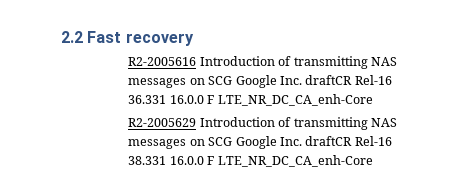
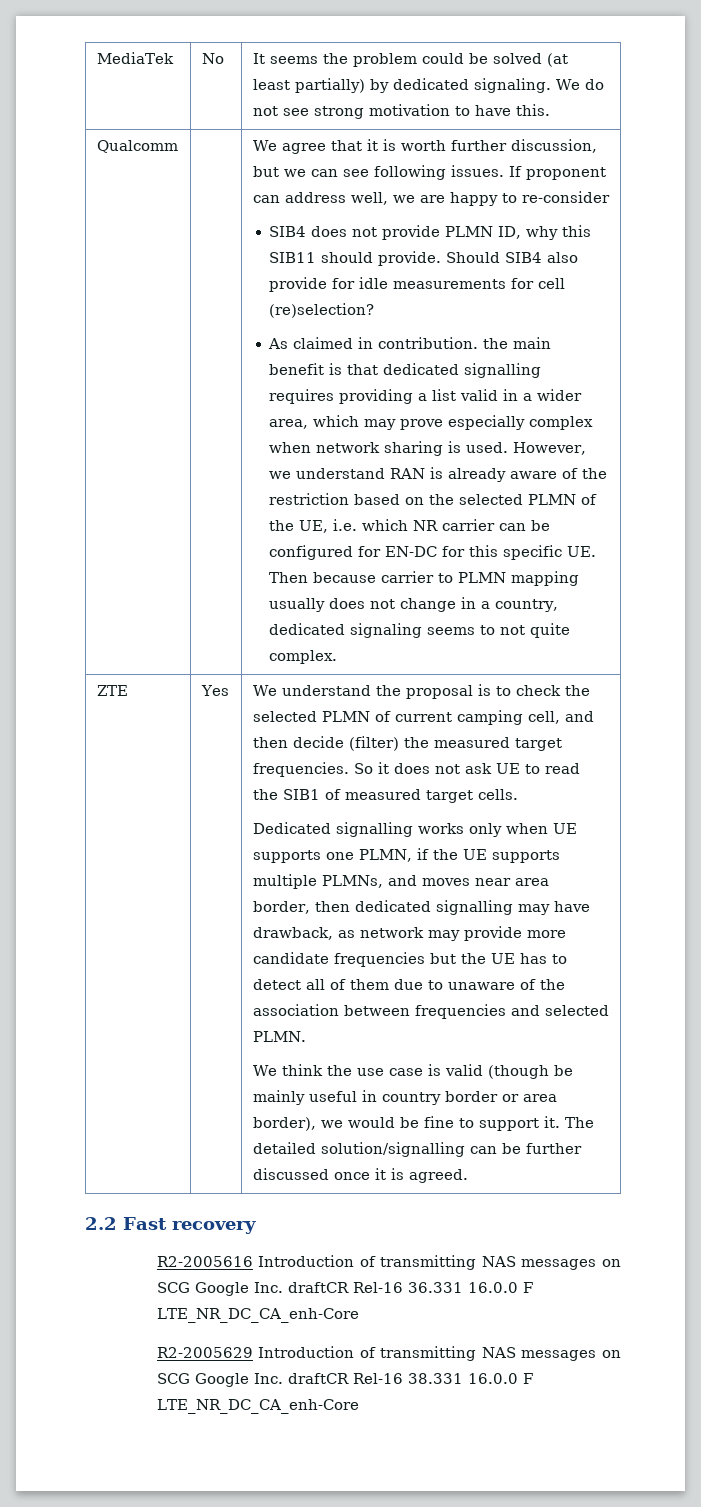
(61, 37) none -> [96,52,174,64] [201,53,224,64] [252,53,568,67] [252,78,604,93] [252,104,550,119] [96,140,178,153] [252,139,597,154] [252,165,606,180] [252,191,610,206] [269,225,592,240] [269,251,579,266] [269,277,566,292] [269,303,375,318] [268,337,552,349] [269,363,542,378] [269,389,583,404] [269,415,594,430] [269,441,587,456] [269,467,608,482] [269,493,598,505] [269,519,551,533] [269,545,597,560] [269,571,580,586] [269,597,559,612] [269,623,571,638] [269,650,338,664] [96,685,128,696] [200,685,229,696] [252,684,590,699] [252,710,594,725] [252,736,562,751] [252,762,580,777] [252,789,518,803] [252,822,577,837] [252,848,560,863] [252,874,549,889] [252,900,590,915] [252,926,566,941] [252,952,567,967] [252,979,565,990] [252,1004,609,1019] [252,1031,306,1042] [252,1064,573,1079] [252,1090,557,1105] [252,1116,594,1131] [252,1142,582,1157] [252,1168,468,1183] MediaTek | No | It seems the problem could be solved (at least partially) by dedicated signaling. We do not see strong motivation to have this. // Qualcomm | | We agree that it is worth further discussion, but we can see following issues. If proponent can address well, we are happy to re-consider // SIB4 does not provide PLMN ID, why this SIB11 should provide. Should SIB4 also provide for idle measurements for cell (re)selection? // As claimed in contribution. the main benefit is that dedicated signalling requires providing a list valid in a wider area, which may prove especially complex when network sharing is used. However, we understand RAN is already aware of the restriction based on the selected PLMN of the UE, i.e. which NR carrier can be configured for EN-DC for this specific UE. Then because carrier to PLMN mapping usually does not change in a country, dedicated signaling seems to not quite complex. // ZTE | Yes | We understand the proposal is to check the selected PLMN of current camping cell, and then decide (filter) the measured target frequencies. So it does not ask UE to read the SIB1 of measured target cells. // Dedicated signalling works only when UE supports one PLMN, if the UE supports multiple PLMNs, and moves near area border, then dedicated signalling may have drawback, as network may provide more candidate frequencies but the UE has to detect all of them due to unaware of the association between frequencies and selected PLMN. // We think the use case is valid (though be mainly useful in country border or area border), we would be fine to support it. The detailed solution/signalling can be further discussed once it is agreed. //

